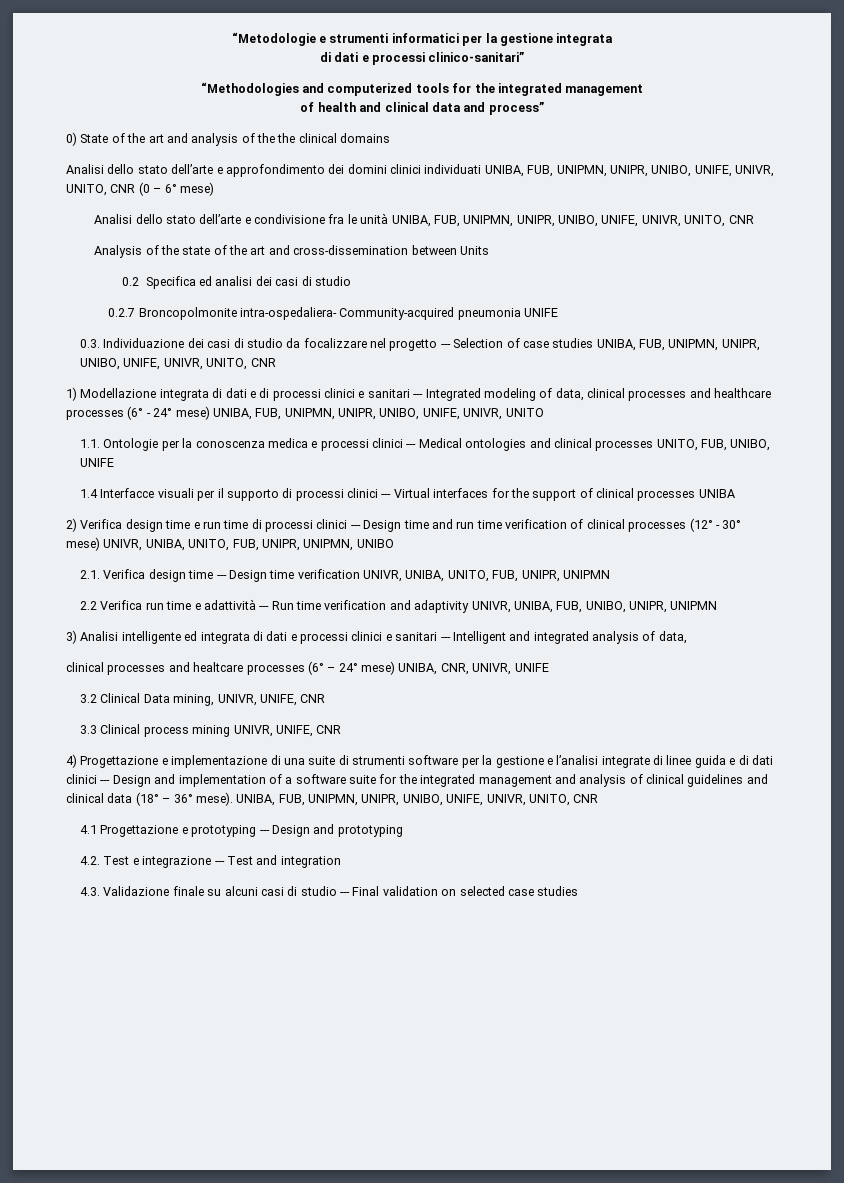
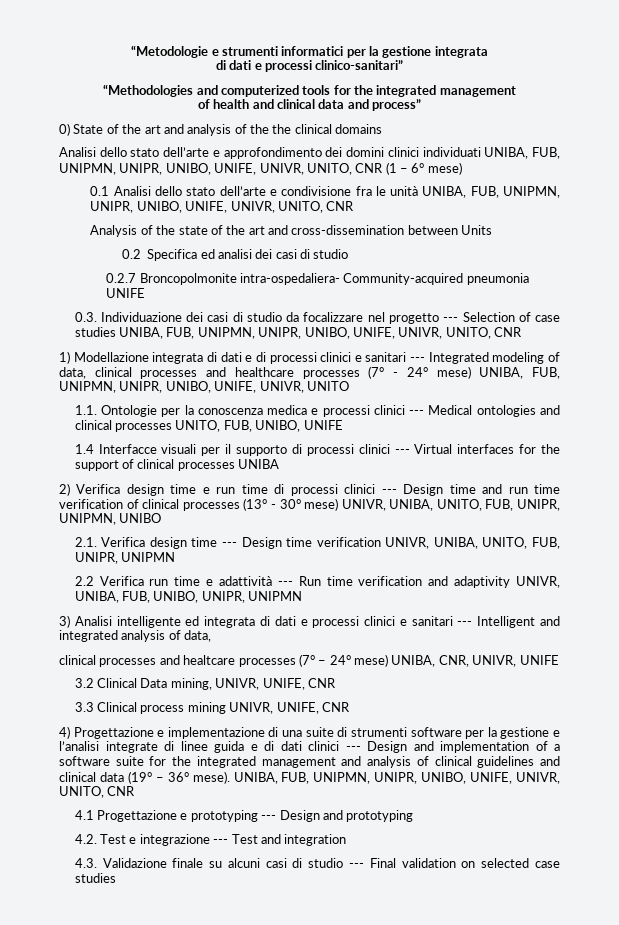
[138,182,150,196] (0 -> [385,162,397,175] (1
(214, 189) none -> [90,186,110,196] 0.1
[127,406,144,420] (6° -> [368,366,385,379] (7°
[689,518,713,532] (12° -> [243,498,268,511] (13°
[307,661,324,675] (6° -> [298,654,315,667] (7°
[135,792,159,806] (18° -> [127,771,152,784] (19°

